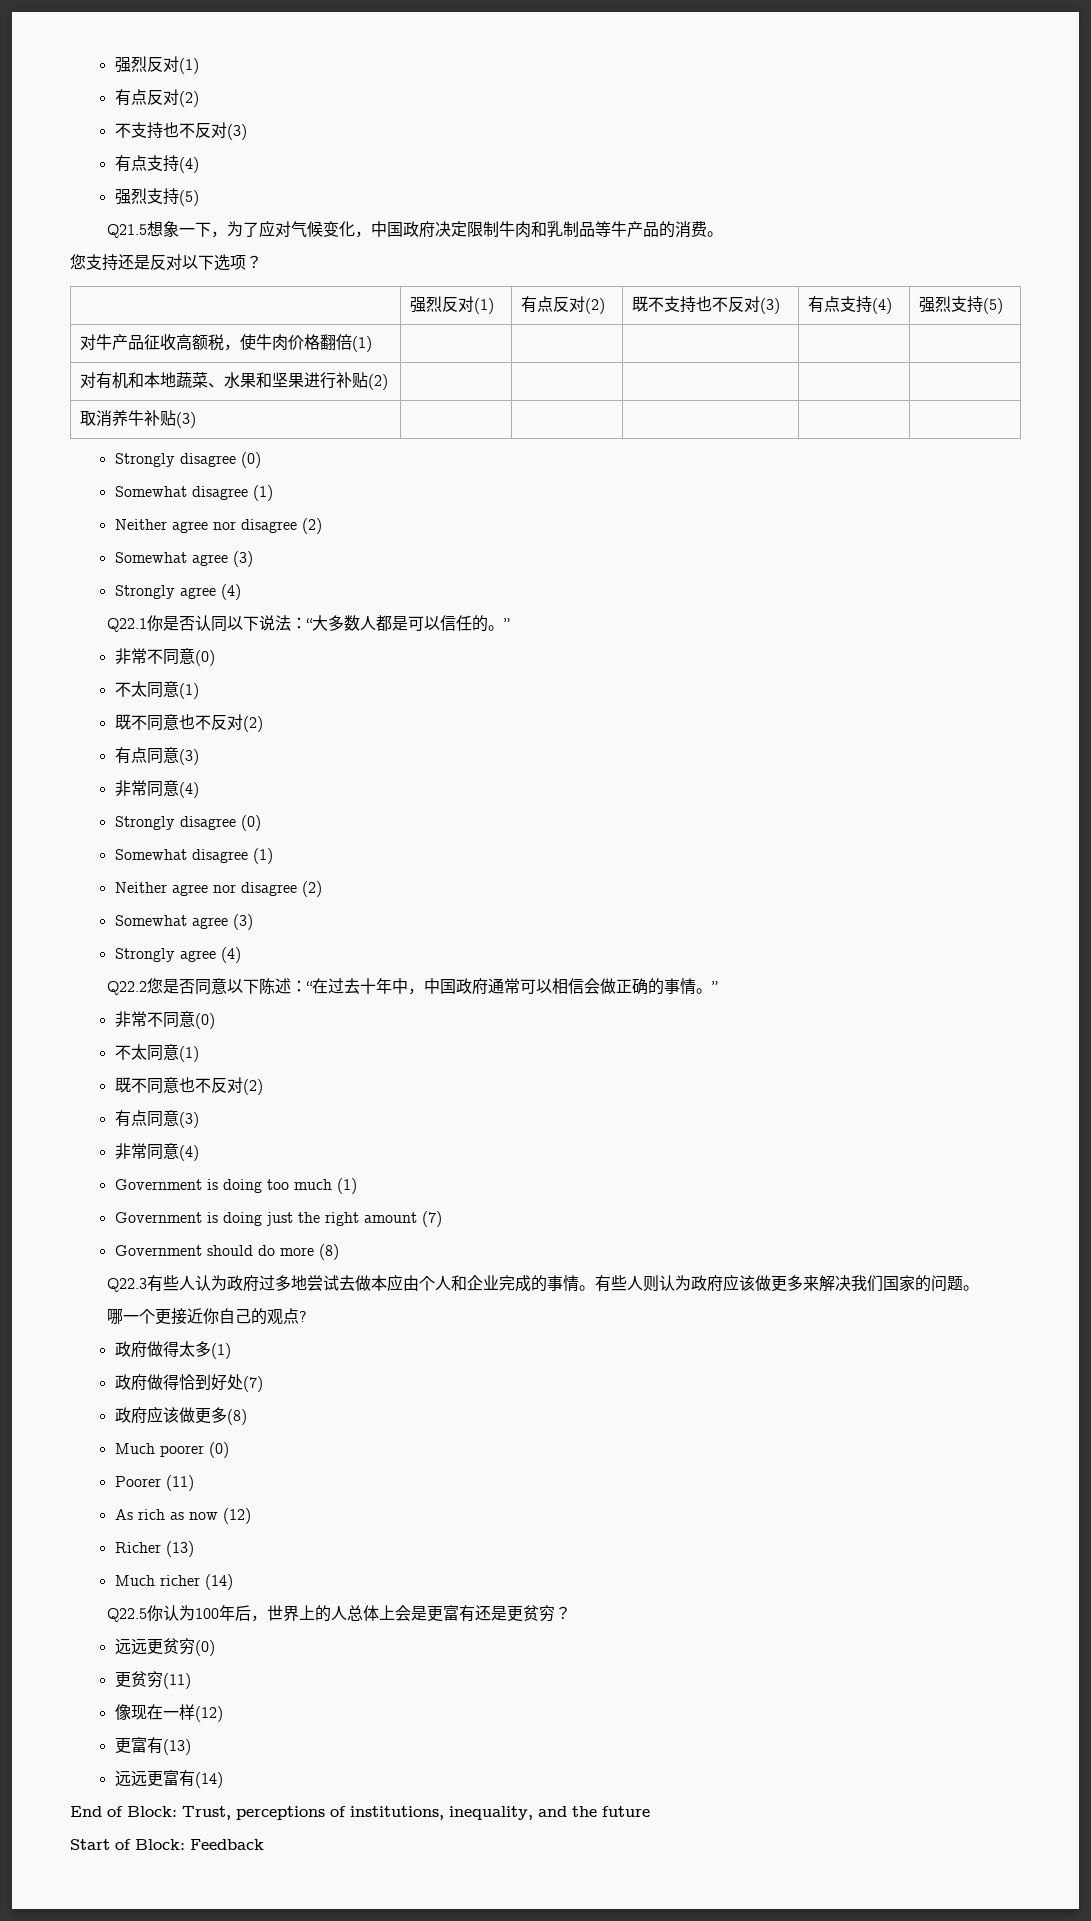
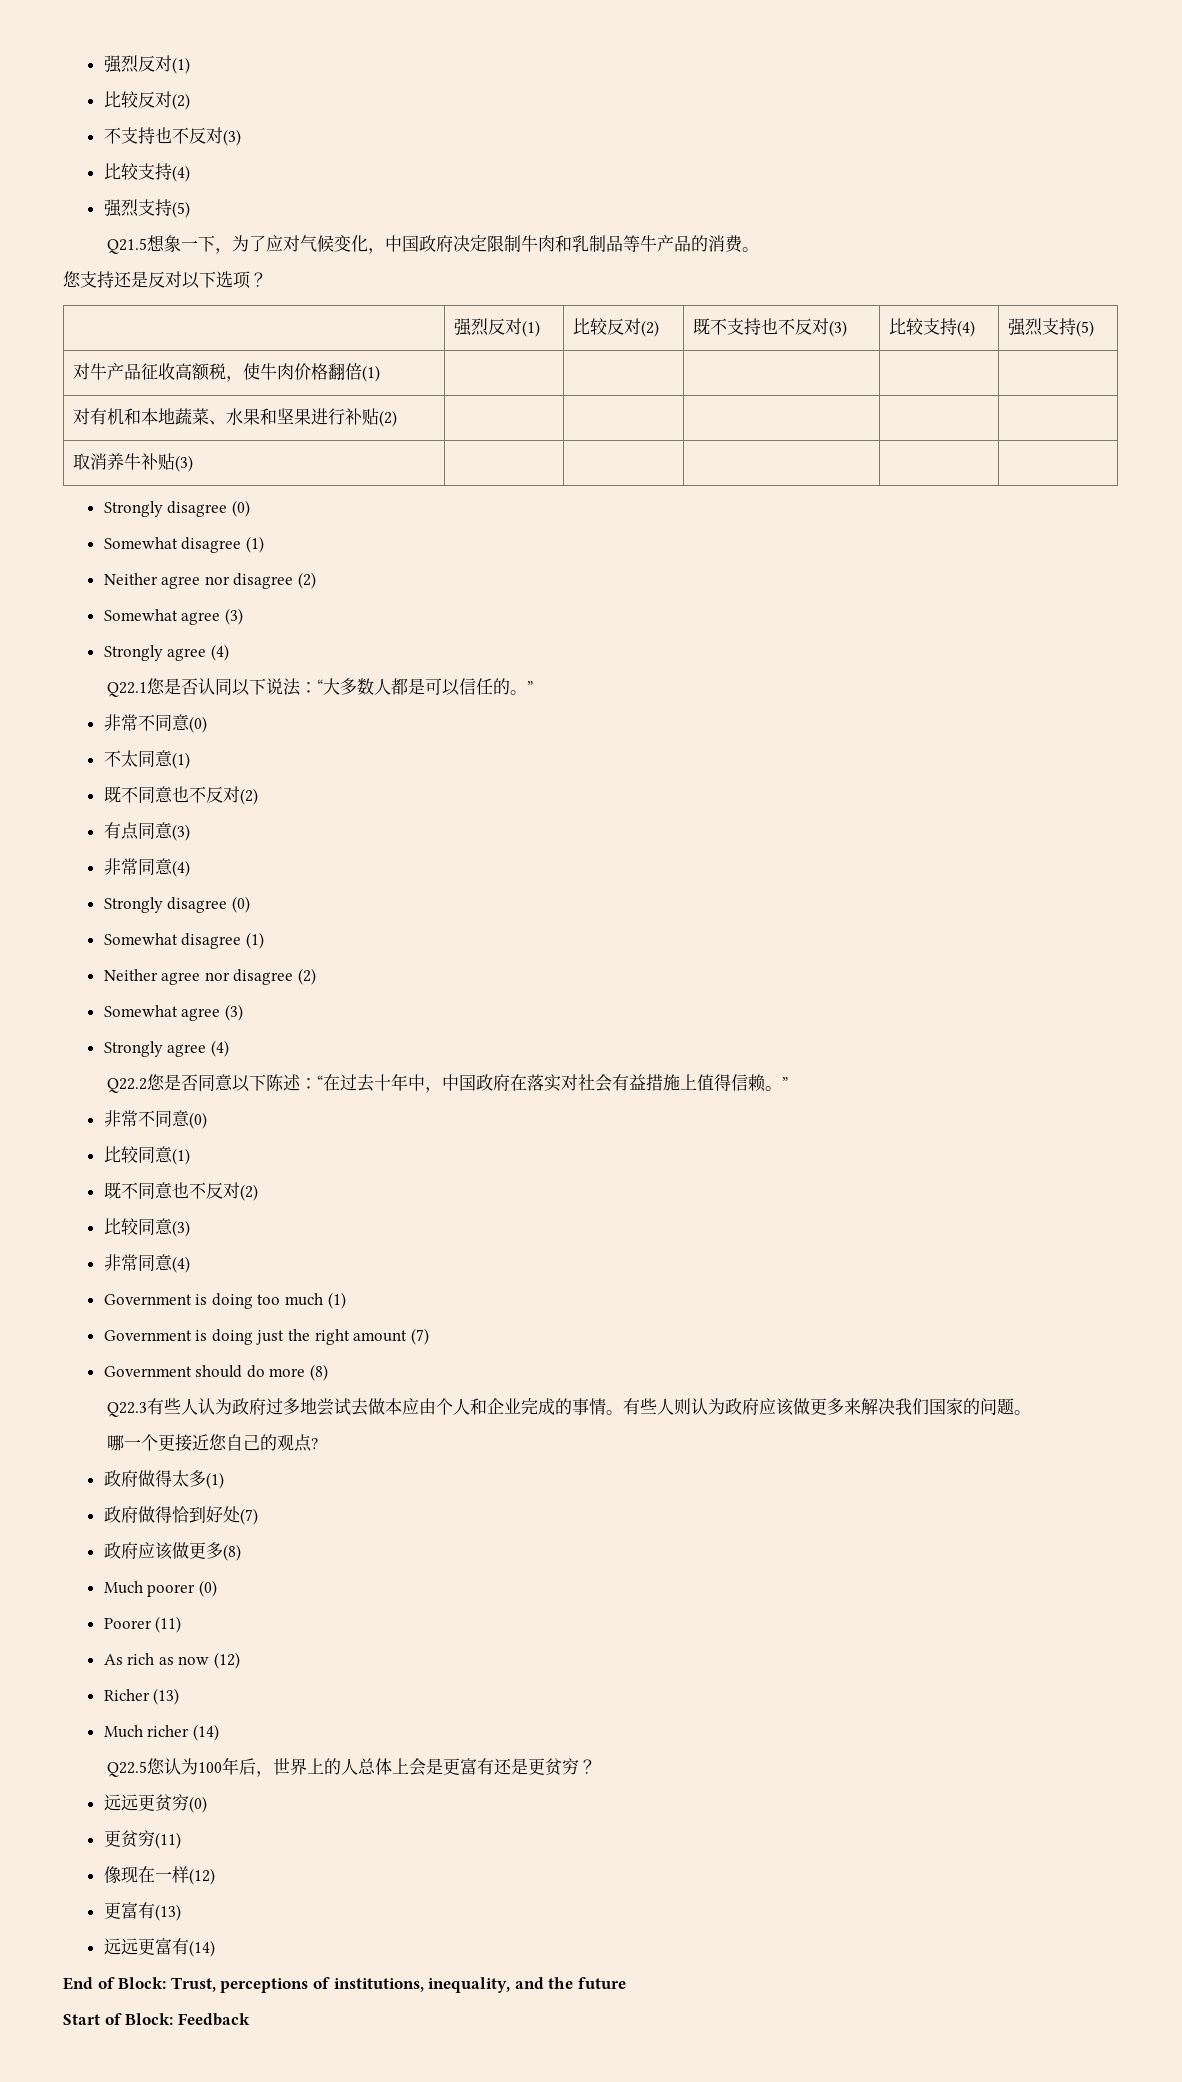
[114,89,147,106] 有点 -> [103,91,139,108] 比较
[114,155,147,172] 有点 -> [103,163,139,180] 比较
[521,296,554,313] 有点 -> [572,318,608,335] 比较
[808,296,841,313] 有点 -> [888,318,924,335] 比较
[147,615,164,631] 你 -> [146,678,165,694] 您
[488,978,719,995] [114,1011,215,1029] [114,1044,199,1062] [114,1077,263,1095] [114,1110,147,1127] 通常可以相信会做正确的事情。” // 非常不同意(0) // 不太同意(1) // 既不同意也不反对(2) // 有点 -> [509,1074,788,1092] [103,1110,207,1129] [103,1146,190,1165] [103,1182,258,1201] [103,1218,139,1235] 在落实对社会有益措施上值得信赖。” // 非常不同意(0) // 比较同意(1) // 既不同意也不反对(2) // 比较
[203,1308,220,1324] 你 -> [208,1434,227,1450] 您
[147,1605,164,1621] 你 -> [146,1758,165,1774] 您

